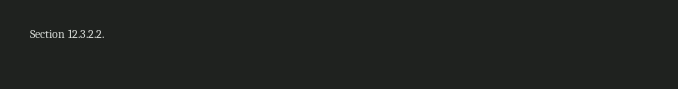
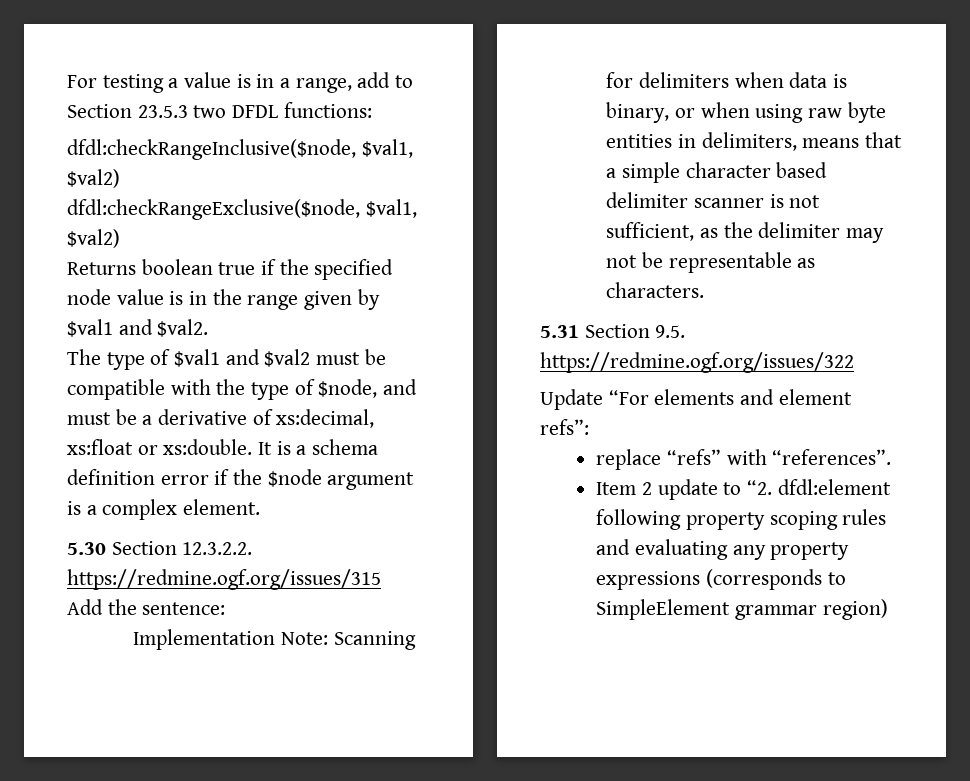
[30,29,105,38] Section 12.3.2.2. -> [67,72,414,93] [67,102,372,118] [67,139,413,160] [67,169,120,188] [67,199,417,220] [67,229,120,248] [67,259,394,280] [67,289,380,310] [67,319,209,337] [67,349,386,370] [67,379,418,400] [67,409,375,428] [67,439,379,455] [67,469,415,490] [67,499,261,520] [67,541,253,555] [67,569,381,590] [67,599,226,615] [133,629,416,650] [606,72,848,88] [606,102,886,123] [606,132,903,151] [606,162,828,183] [606,192,821,208] [606,222,885,243] [606,252,816,273] [606,282,705,298] [540,324,686,338] [540,352,854,373] [540,389,852,410] [540,419,589,435] [596,449,892,470] [596,479,891,500] [596,509,887,530] [596,539,850,560] [596,569,846,590] [596,599,888,620] For testing a value is in a range, add to Section 23.5.3 two DFDL functions: // dfdl:checkRangeInclusive($node, $val1, $val2) // dfdl:checkRangeExclusive($node, $val1, $val2) // Returns boolean true if the specified node value is in the range given by $val1 and $val2. // The type of $val1 and $val2 must be compatible with the type of $node, and must be a derivative of xs:decimal, xs:float or xs:double. It is a schema definition error if the $node argument is a complex element. // 5.30 Section 12.3.2.2. https://redmine.ogf.org/issues/315 // Add the sentence: // Implementation Note: Scanning for delimiters when data is binary, or when using raw byte entities in delimiters, means that a simple character based delimiter scanner is not sufficient, as the delimiter may not be representable as characters. // 5.31 Section 9.5. https://redmine.ogf.org/issues/322 // Update “For elements and element refs”: // replace “refs” with “references”. // Item 2 update to “2. dfdl:element following property scoping rules and evaluating any property expressions (corresponds to SimpleElement grammar region)

